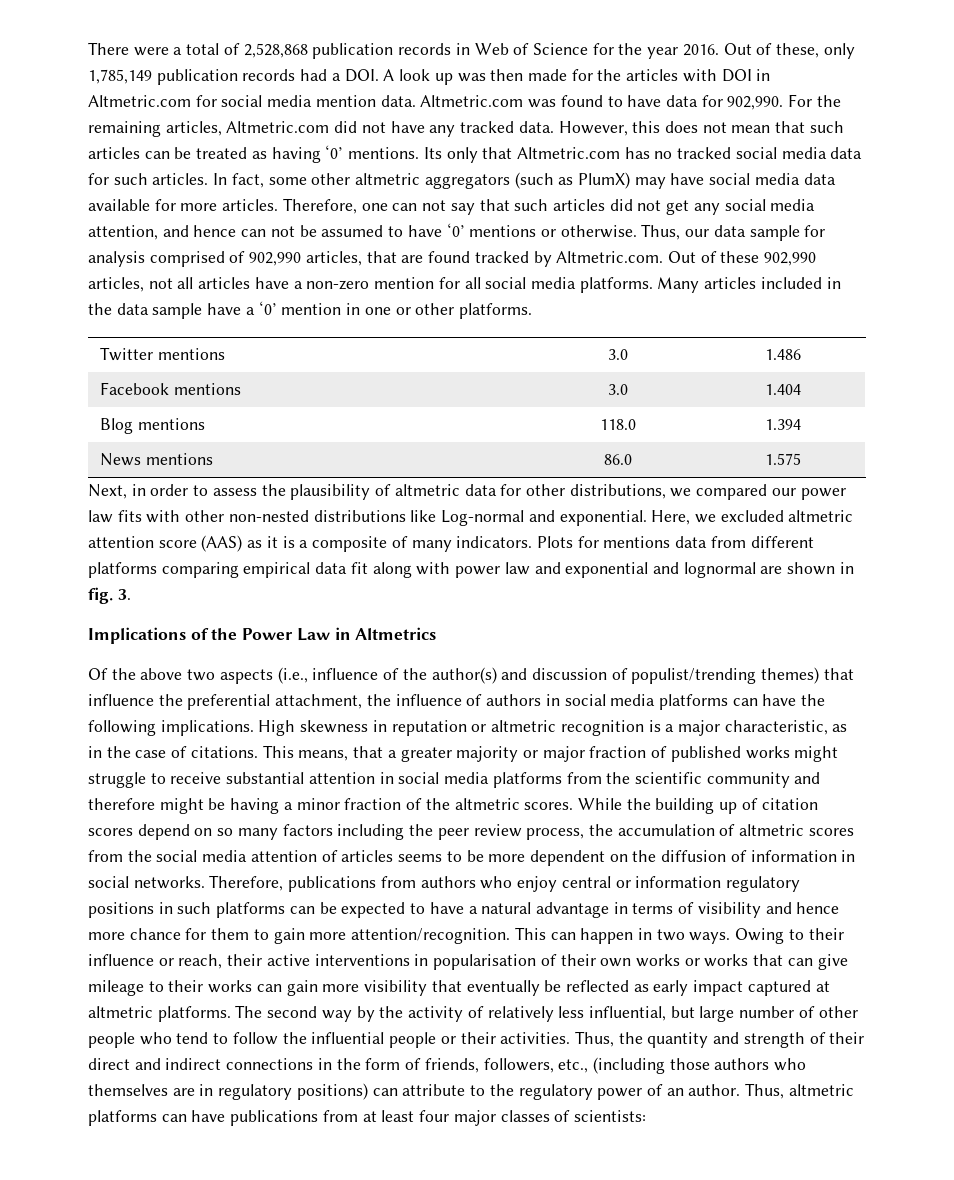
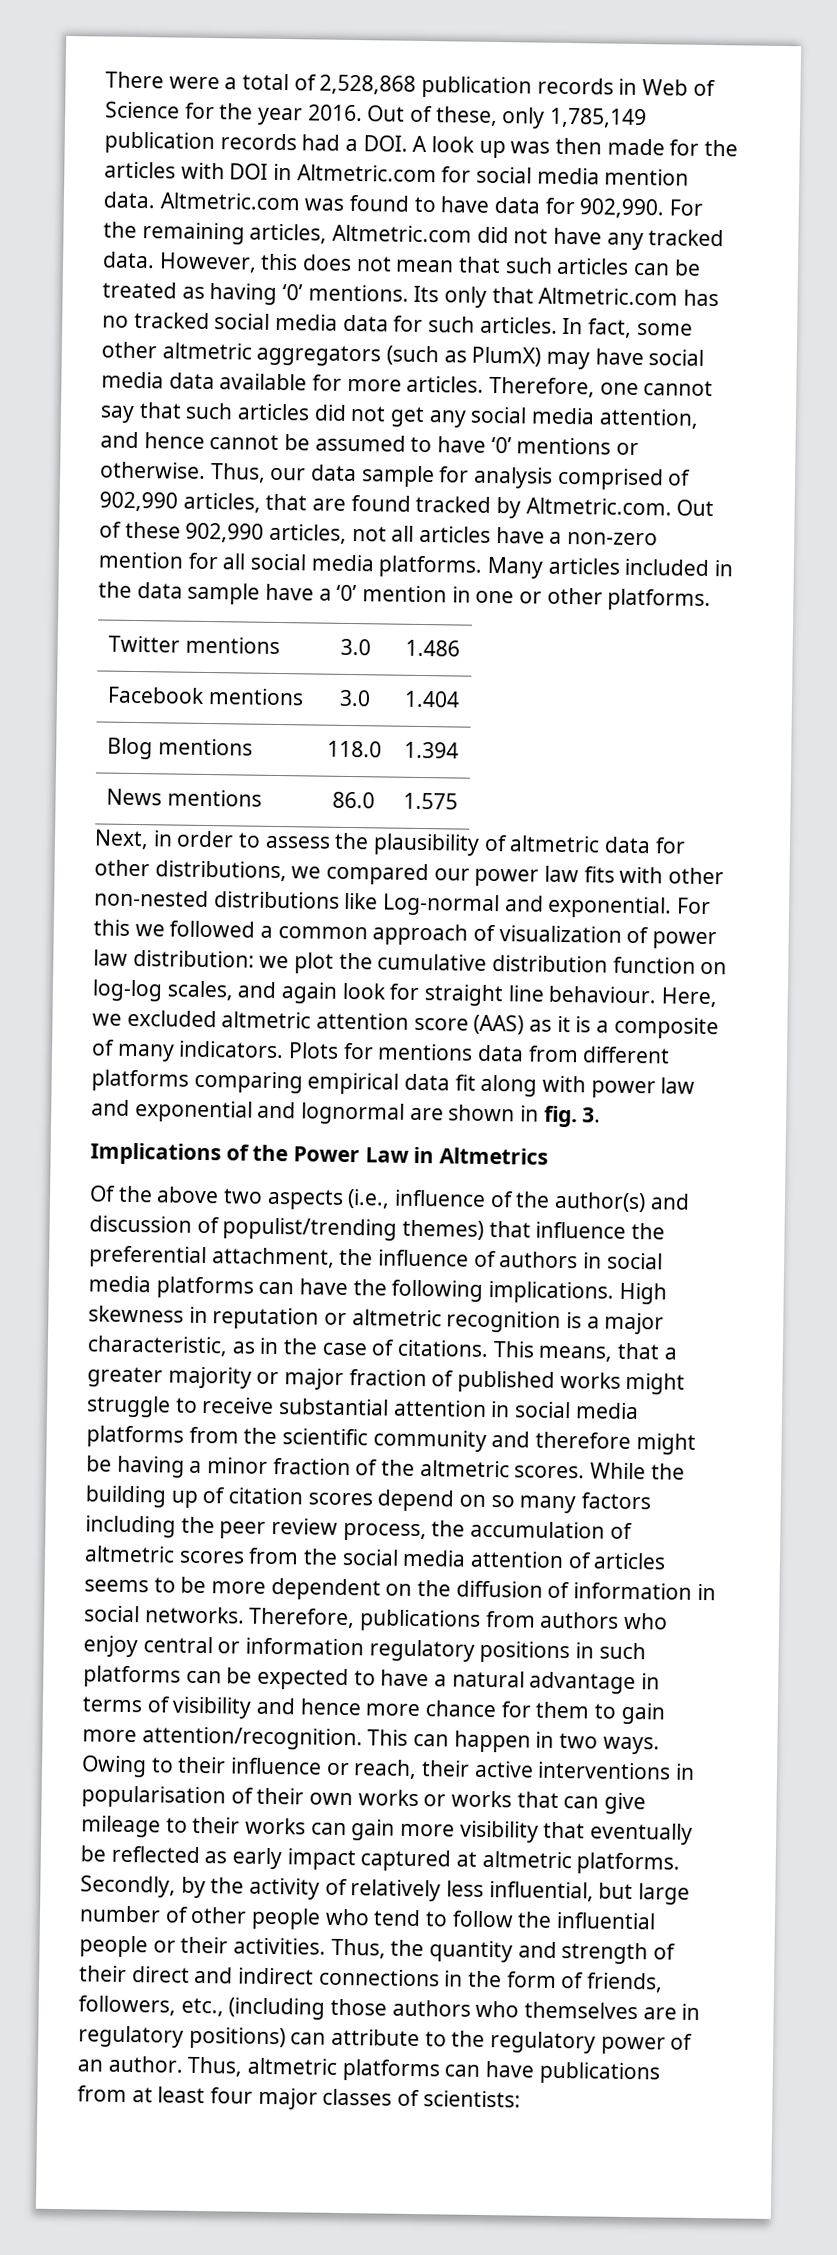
[392,200,447,211] can not -> [643,380,714,397] cannot
[241,226,295,237] can not -> [209,434,280,450] cannot
(647, 518) none -> [677,897,712,915] [93,919,718,950] [93,949,728,975] [92,979,657,1007] For this we followed a common approach of visualization of power law distribution: we plot the cumulative distribution function on log-log scales, and again look for straight line behaviour.
[235,1005,352,1022] The second way -> [80,1875,176,1898] Secondly,

